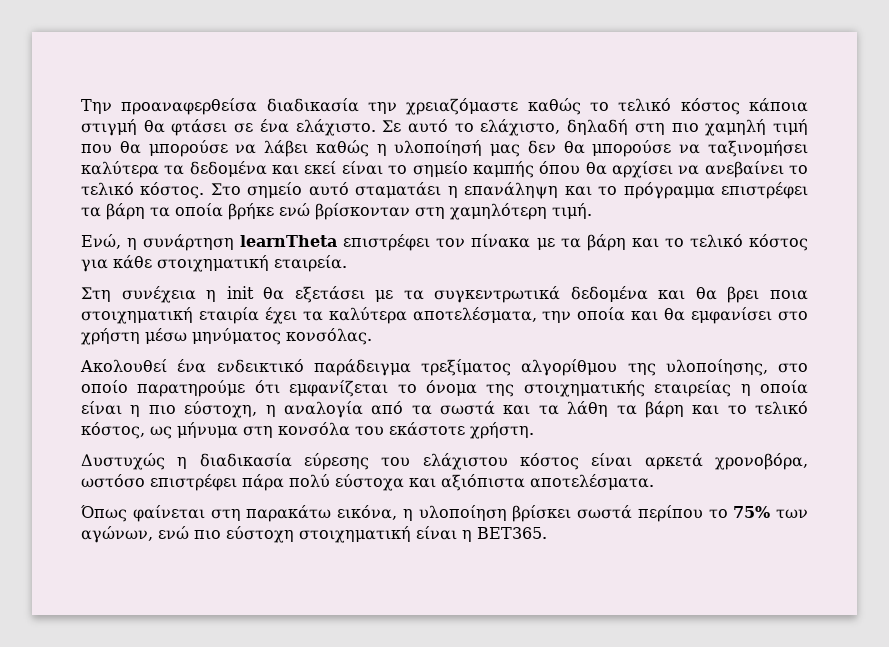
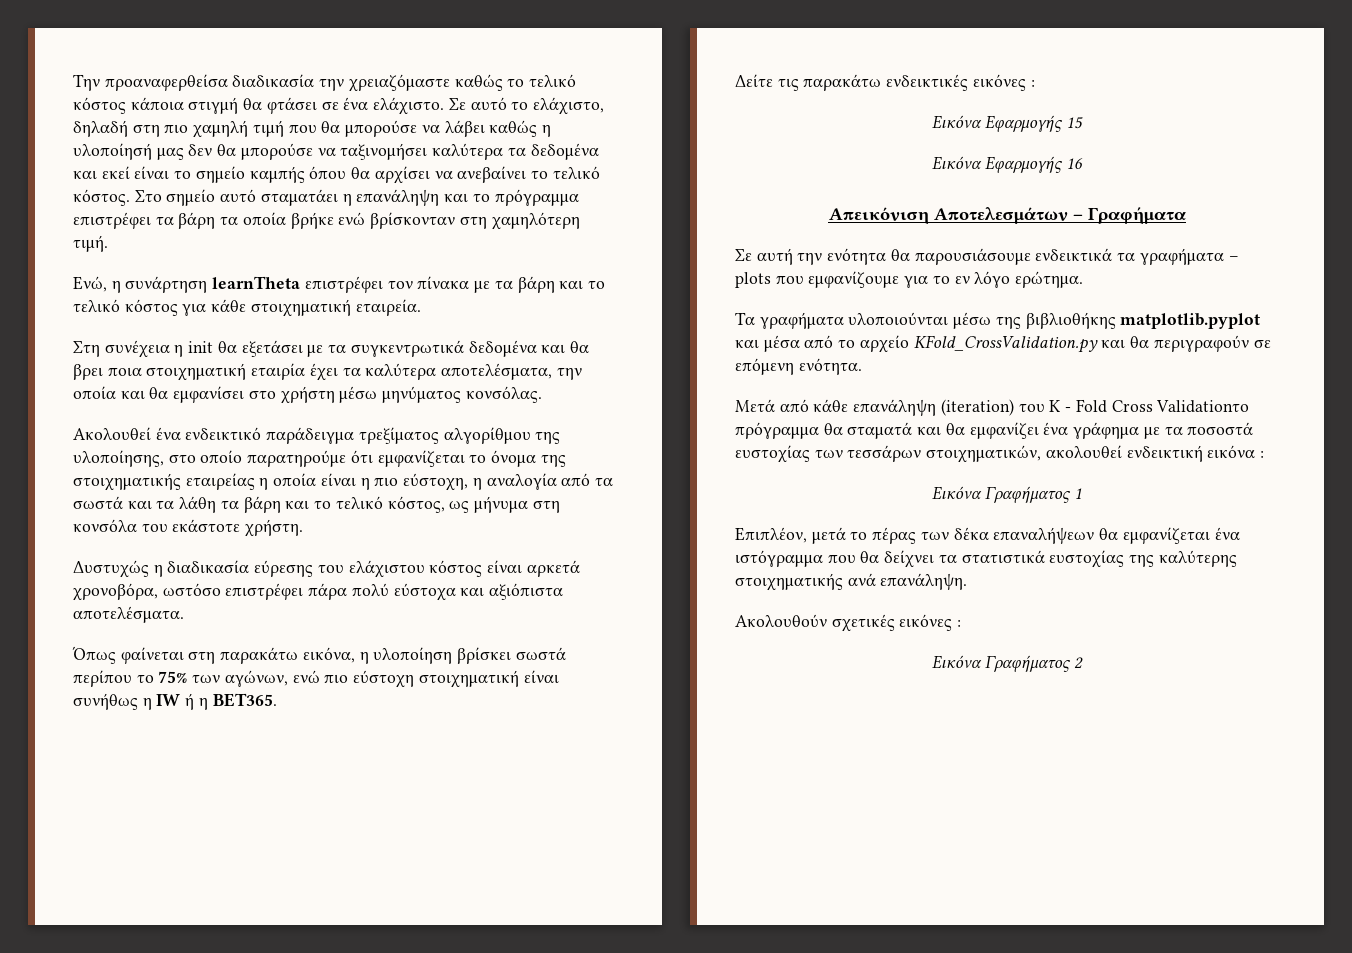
[462,527,547,542] η ΒΕΤ365. -> [73,693,277,710] [735,74,1035,91] [932,115,1083,132] [932,156,1083,173] [828,207,1186,224] [735,248,1239,265] [735,271,1084,288] [735,312,1261,329] [735,335,1271,353] [735,358,862,375] [735,399,1250,416] [735,422,1254,439] [735,445,1265,463] [932,486,1082,503] [735,527,1240,544] [735,550,1237,568] [735,573,968,591] [735,614,962,632] [932,655,1083,672] συνήθως η IW ή η BET365. // Δείτε τις παρακάτω ενδεικτικές εικόνες : // Εικόνα Εφαρμογής 15 // Εικόνα Εφαρμογής 16 // Απεικόνιση Αποτελεσμάτων – Γραφήματα // Σε αυτή την ενότητα θα παρουσιάσουμε ενδεικτικά τα γραφήματα – plots που εμφανίζουμε για το εν λόγο ερώτημα. // Τα γραφήματα υλοποιούνται μέσω της βιβλιοθήκης matplotlib.pyplot και μέσα από το αρχείο KFold_CrossValidation.py και θα περιγραφούν σε επόμενη ενότητα. // Μετά από κάθε επανάληψη (iteration) του K - Fold Cross Validationτο πρόγραμμα θα σταματά και θα εμφανίζει ένα γράφημα με τα ποσοστά ευστοχίας των τεσσάρων στοιχηματικών, ακολουθεί ενδεικτική εικόνα : // Εικόνα Γραφήματος 1 // Επιπλέον, μετά το πέρας των δέκα επαναλήψεων θα εμφανίζεται ένα ιστόγραμμα που θα δείχνει τα στατιστικά ευστοχίας της καλύτερης στοιχηματικής ανά επανάληψη. // Ακολουθούν σχετικές εικόνες : // Εικόνα Γραφήματος 2

